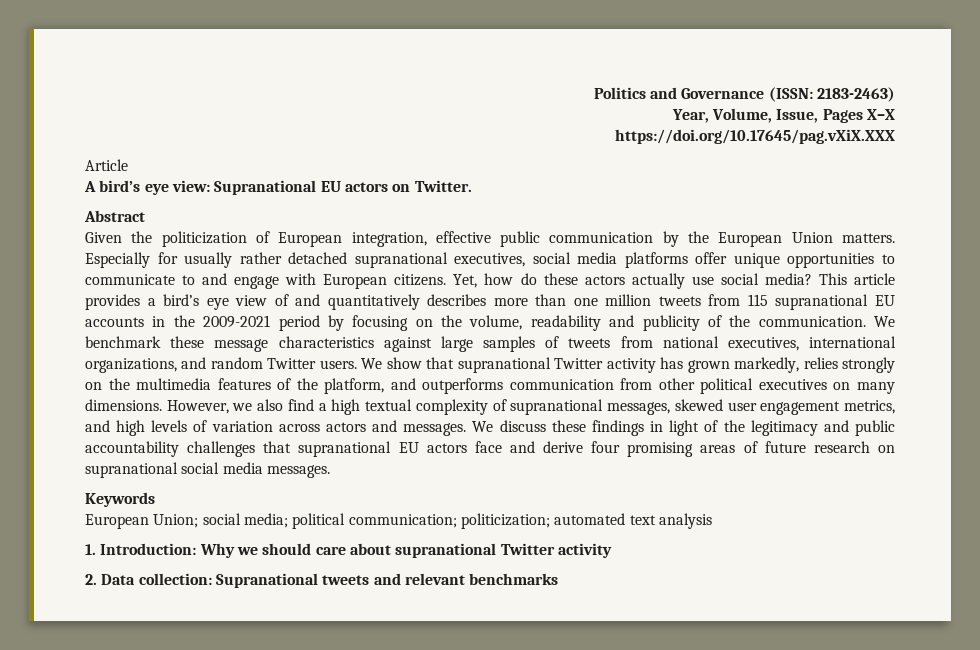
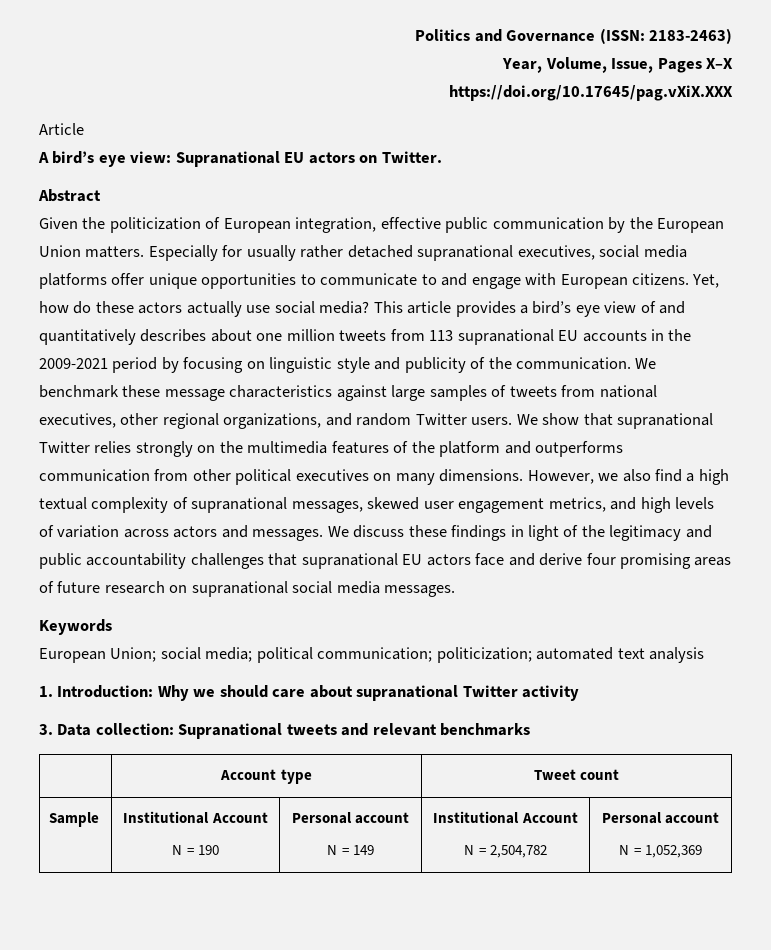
[493,294,567,306] more than -> [210,329,252,342] about
[747,294,768,306] 115 -> [429,330,454,341] 113
[441,315,601,331] the volume, readability -> [269,357,370,373] linguistic style
[809,336,896,348] international -> [120,413,219,429] other regional
[606,357,800,373] activity has grown markedly, -> (90, 447) none
[324,378,385,394] platform, -> [439,441,501,457] platform
[85,574,97,585] 2. -> [39,724,53,735] 3.
(559, 579) none -> [220,769,312,784] [533,769,620,780] [49,812,100,827] [123,811,268,824] [172,845,219,855] [291,812,410,824] [327,845,374,855] [433,811,578,824] [464,845,547,858] [601,812,720,824] [619,845,702,858] // | Account type | Tweet count // Sample | Institutional Account // N = 190 | Personal account // N = 149 | Institutional Account // N = 2,504,782 | Personal account // N = 1,052,369

